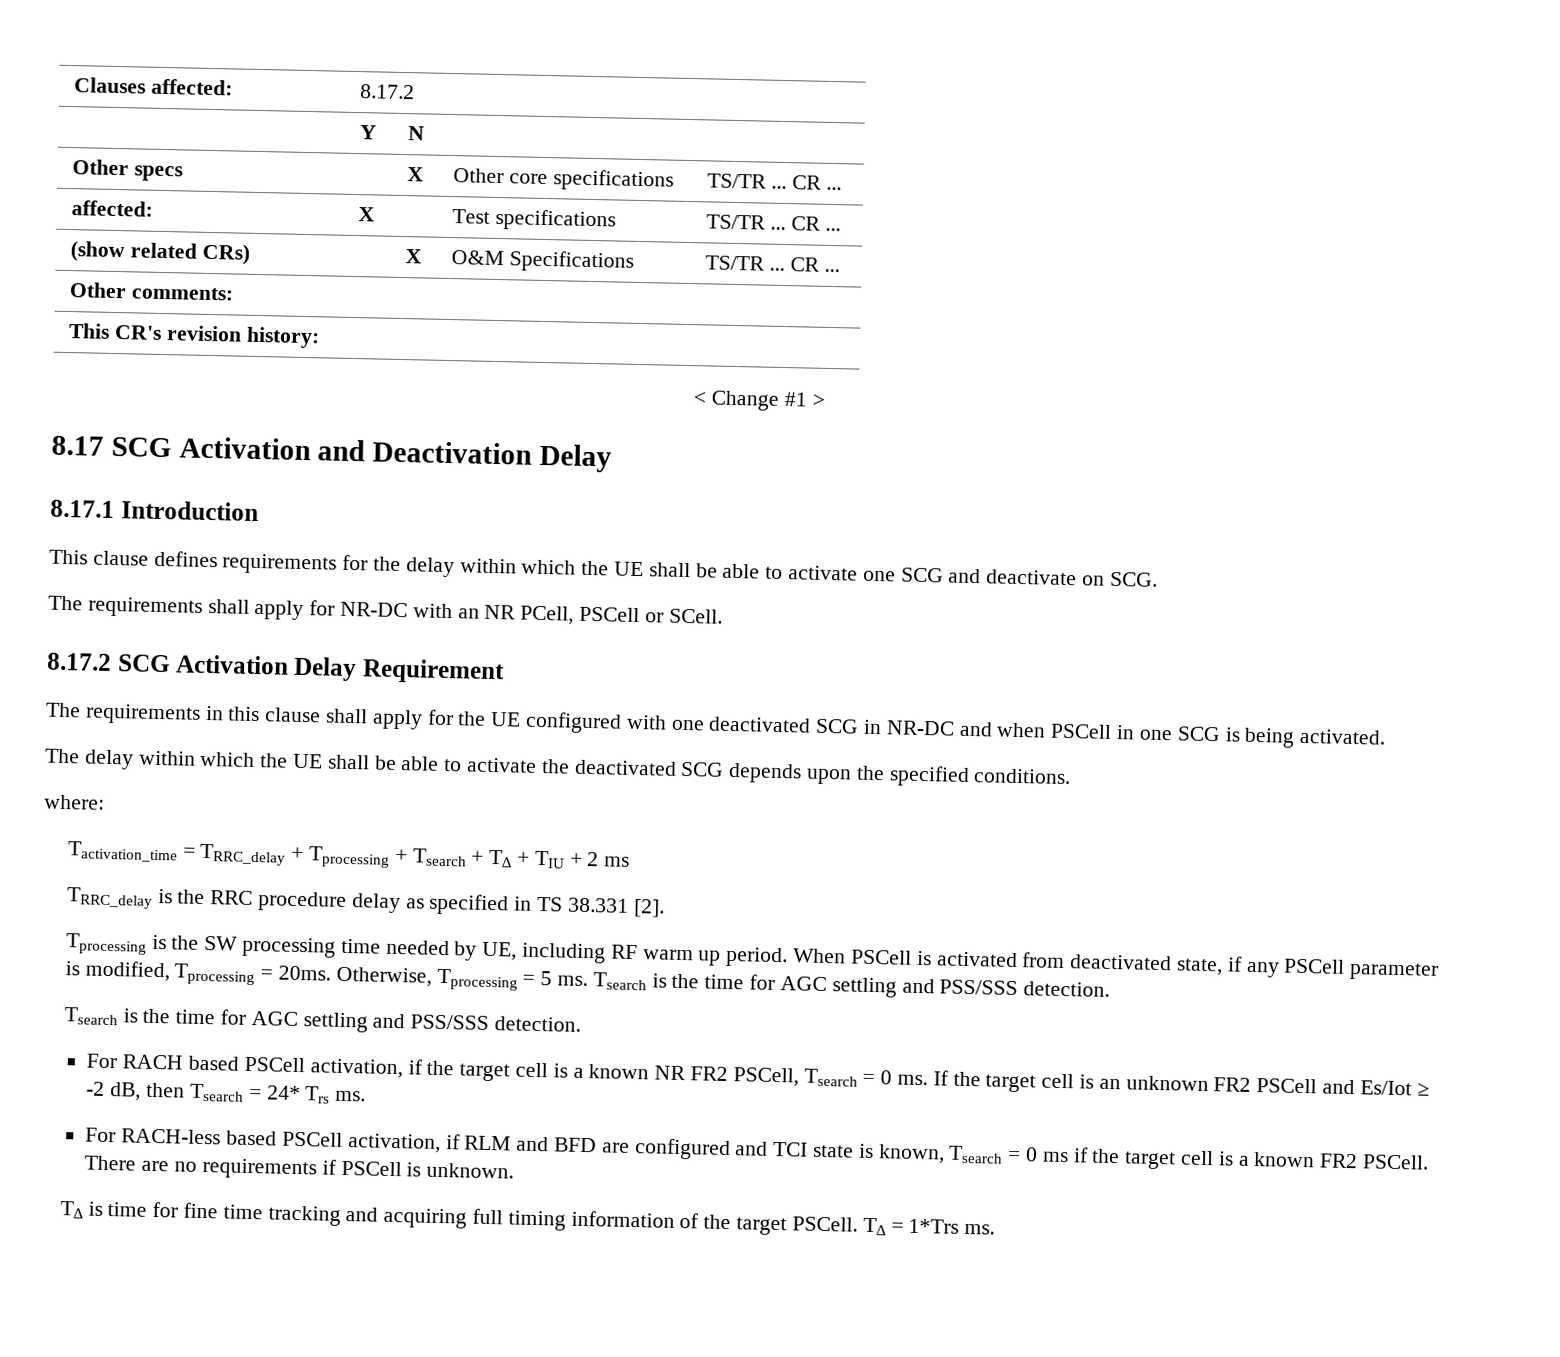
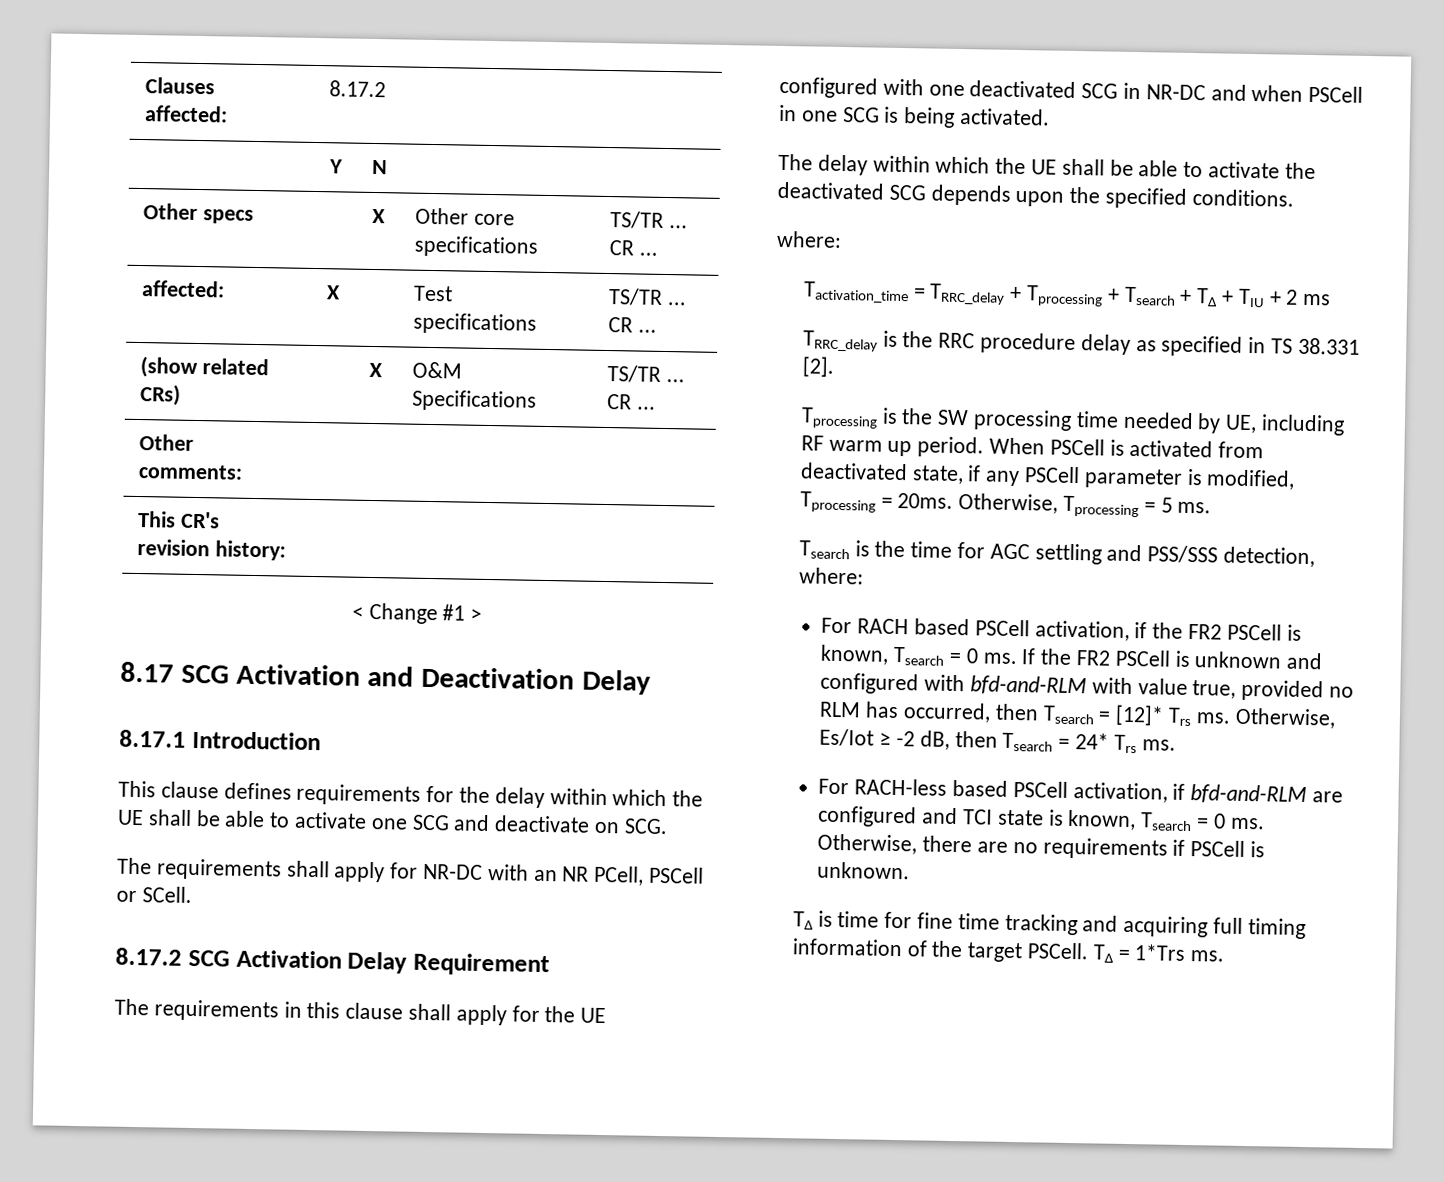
[592,972,1111,998] [63,1007,582,1033] Tsearch is the time for AGC settling and PSS/SSS detection. // Tsearch is the time for AGC settling and PSS/SSS detection. -> [798,540,1316,568] [798,567,864,585] // Tsearch is the time for AGC settling and PSS/SSS detection, where:
[459,1062,799,1087] target cell is a known NR FR2 PSCell, -> [1188,623,1302,641] [820,644,890,665] FR2 PSCell is known,
[985,1073,1356,1095] target cell is an unknown FR2 PSCell and -> [1076,649,1324,670] [820,672,1355,702] [819,701,1336,729] FR2 PSCell is unknown and configured with bfd-and-RLM with value true, provided no RLM has occurred, then Tsearch = [12]* Trs ms. Otherwise,
[464,1135,597,1153] RLM and BFD -> [1190,784,1308,805] bfd-and-RLM
[1041,1147,1430,1170] [84,1155,137,1171] ms if the target cell is a known FR2 PSCell. There -> [1230,817,1265,830] [817,833,973,855] ms. Otherwise, there

